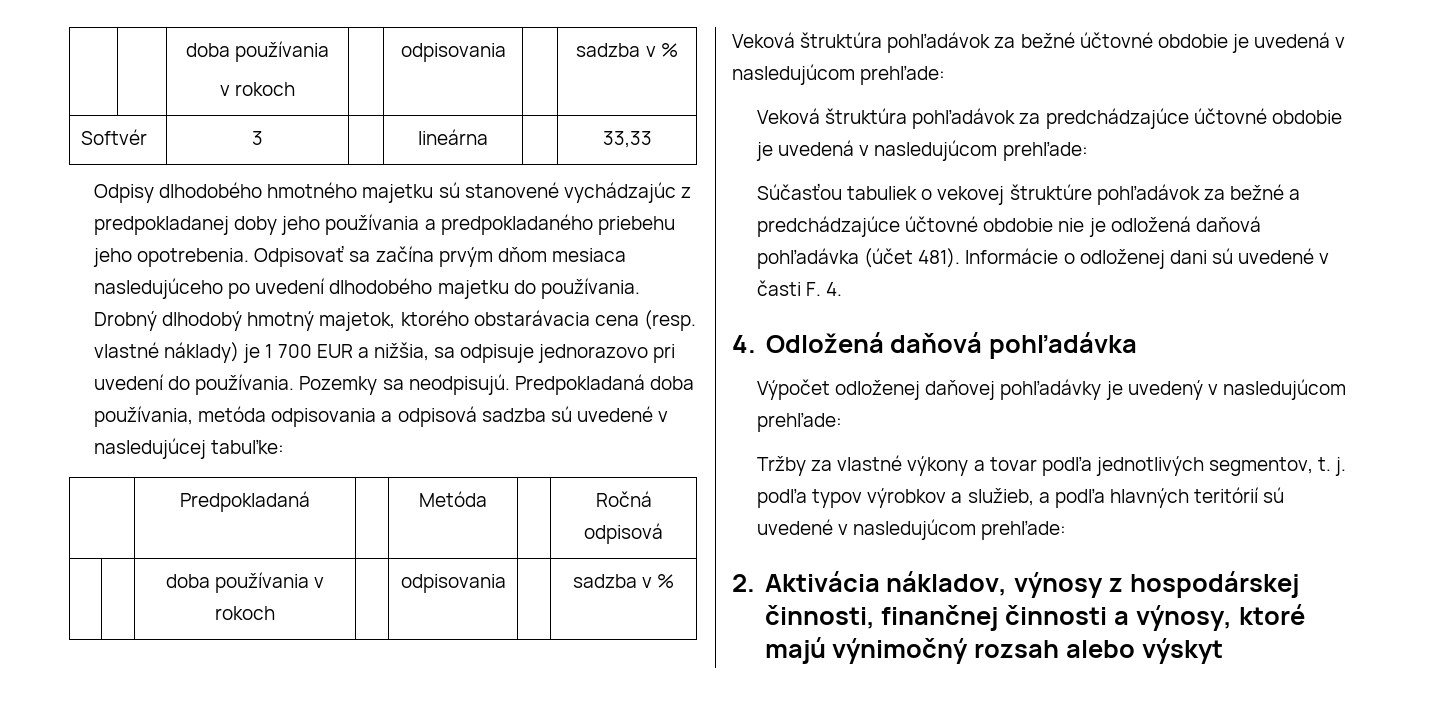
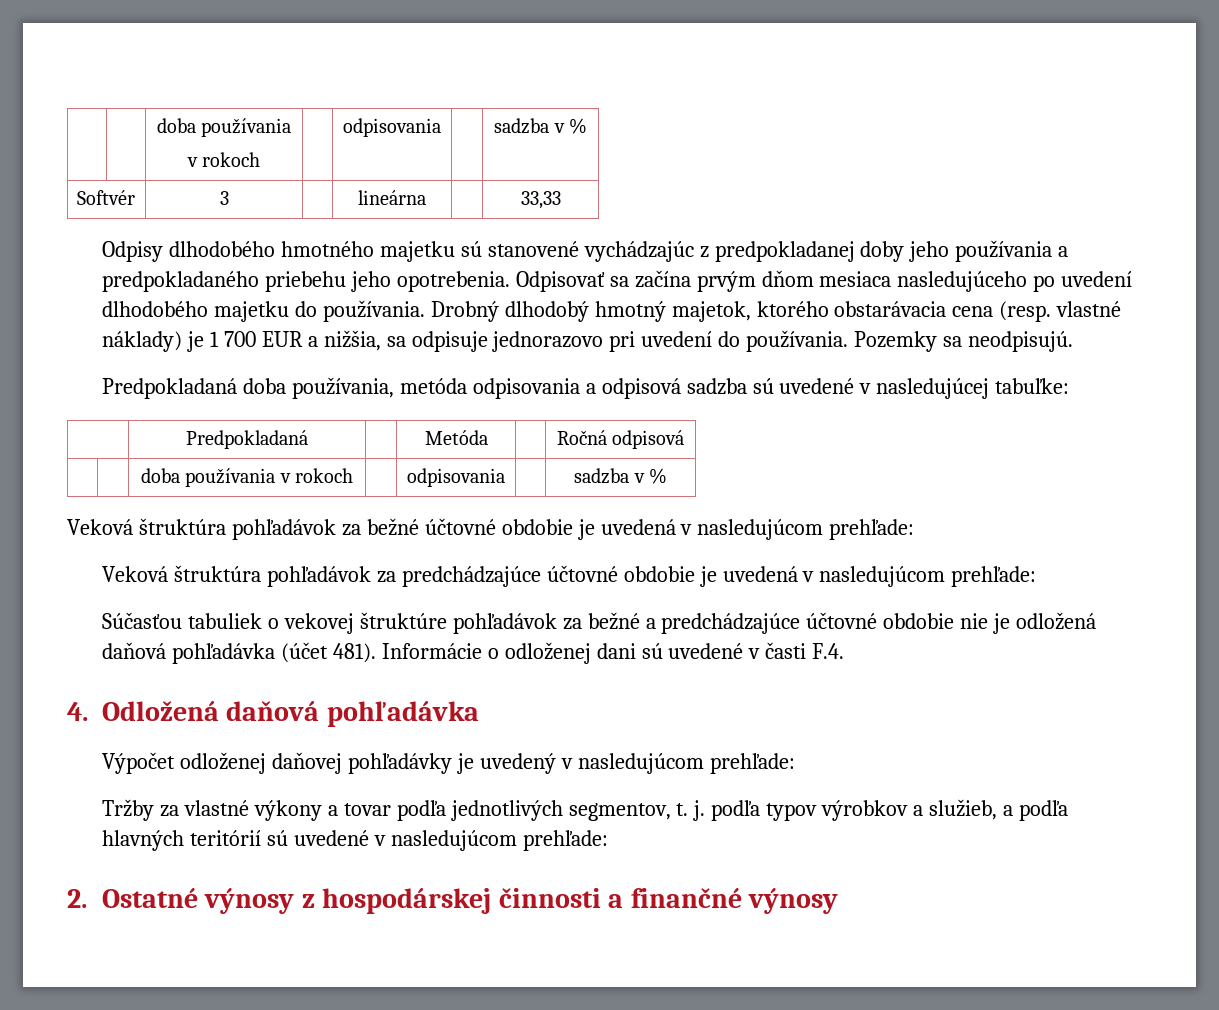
(510, 384) none -> (1074, 341) //
[806,282,843,296] F. 4. -> [812,643,845,659] F.4.
[764,571,1008,596] Aktivácia nákladov, -> [101,888,198,908] Ostatné
[764,604,1305,631] [764,637,1224,664] činnosti, finančnej činnosti a výnosy, ktoré majú výnimočný rozsah alebo výskyt -> [498,888,838,914] činnosti a finančné výnosy

